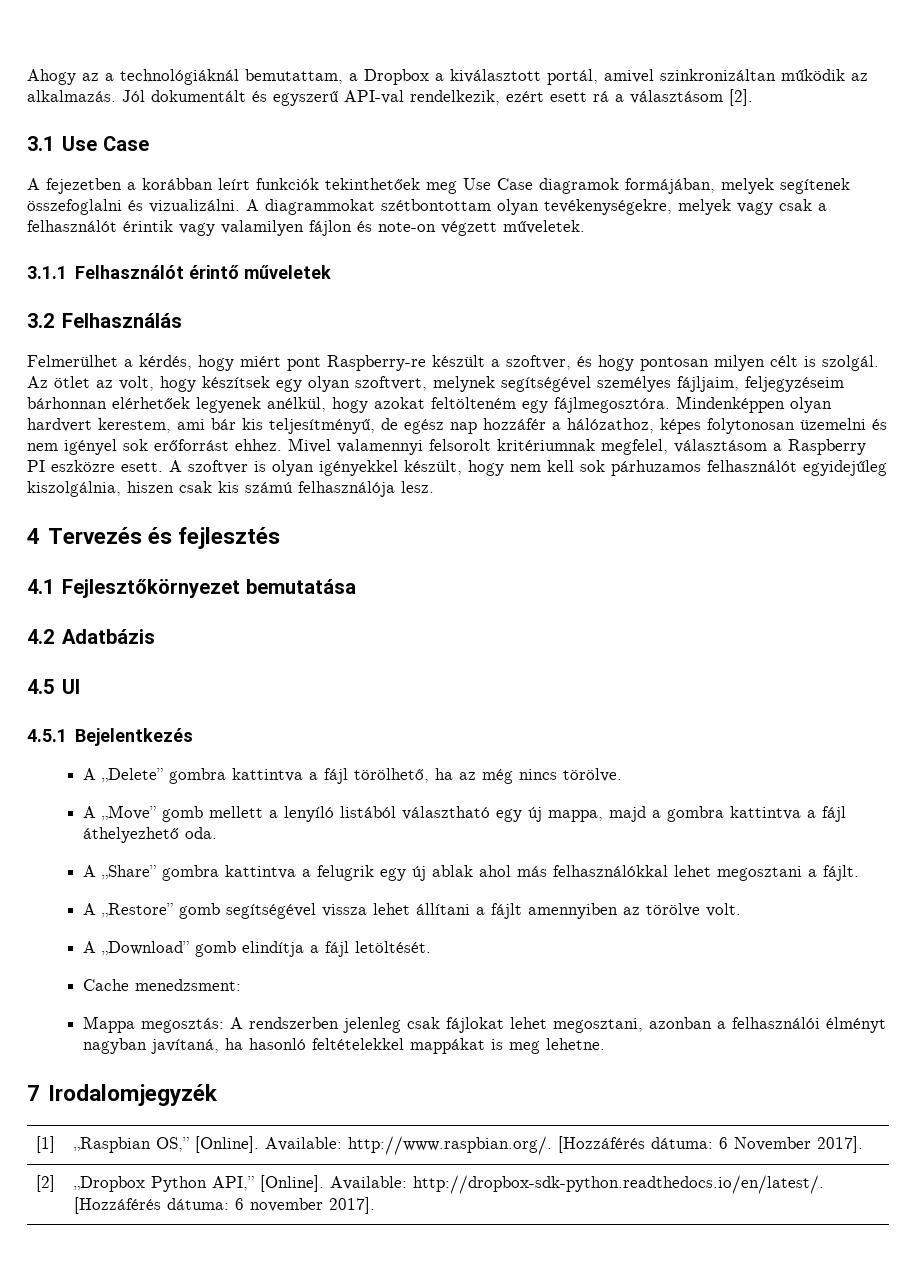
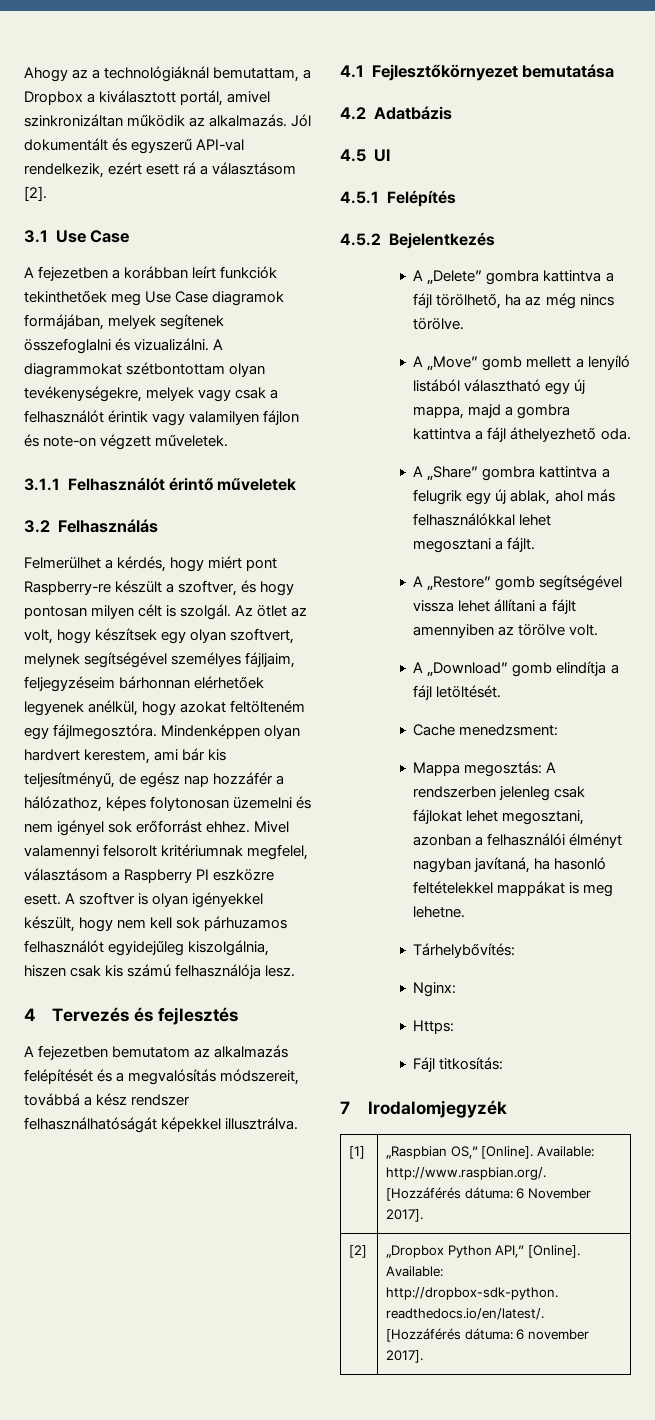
(281, 538) none -> [24,1045,289,1060] [24,1069,300,1085] [24,1093,191,1106] [24,1117,299,1133] // A fejezetben bemutatom az alkalmazás felépítését és a megvalósítás módszereit, továbbá a kész rendszer felhasználhatóságát képekkel illusztrálva.
(67, 735) none -> [386,190,456,207] [340,233,381,246] Felépítés // 4.5.2
[432,865,474,877] ablak -> [510,490,551,505] ablak,
(606, 1044) none -> [413,943,516,958] [413,982,457,997] [413,1020,455,1034] [413,1057,504,1072] // Tárhelybővítés: // Nginx: // Https: // Fájl titkosítás:

